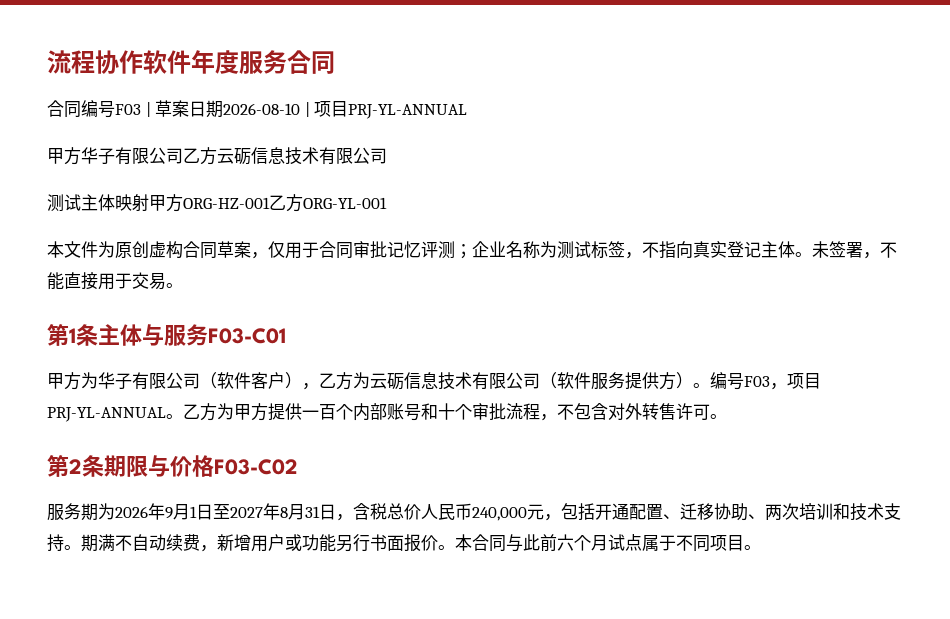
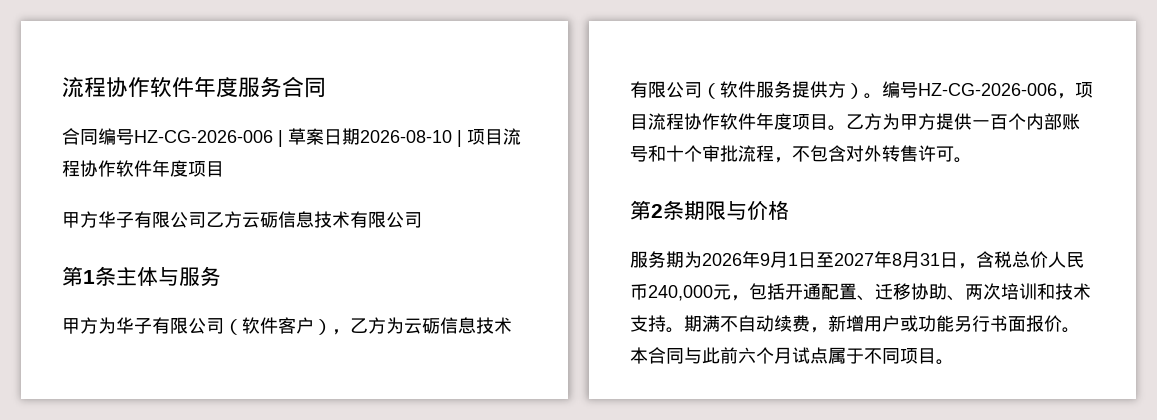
[115,104,141,115] F03 -> [134,130,273,143] HZ-CG-2026-006
[348,104,468,119] PRJ-YL-ANNUAL -> [503,128,521,145] [62,160,224,177] 流程协作软件年度项目
[47,194,387,212] [47,241,897,259] [47,272,183,290] // 测试主体映射甲方ORG-HZ-001乙方ORG-YL-001 // 本文件为原创虚构合同草案，仅用于合同审批记忆评测；企业名称为测试标签，不指向真实登记主体。未签署，不能直接用于交易。 -> (422, 220) none
[208,328,286,344] F03-C01 -> (221, 276) none
[744,373,821,390] [47,407,166,422] F03，项目PRJ-YL-ANNUAL -> [918,82,1093,99] [630,113,828,130] HZ-CG-2026-006，项目流程协作软件年度项目
[214,459,298,475] F03-C02 -> (789, 210) none

